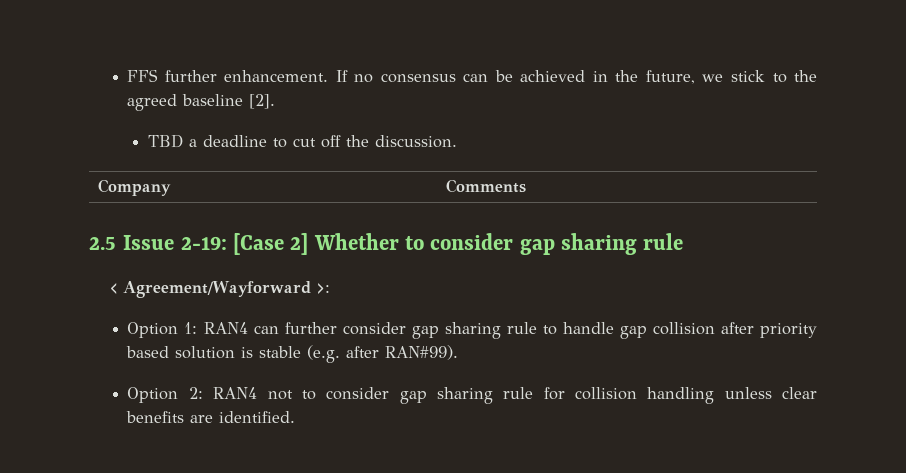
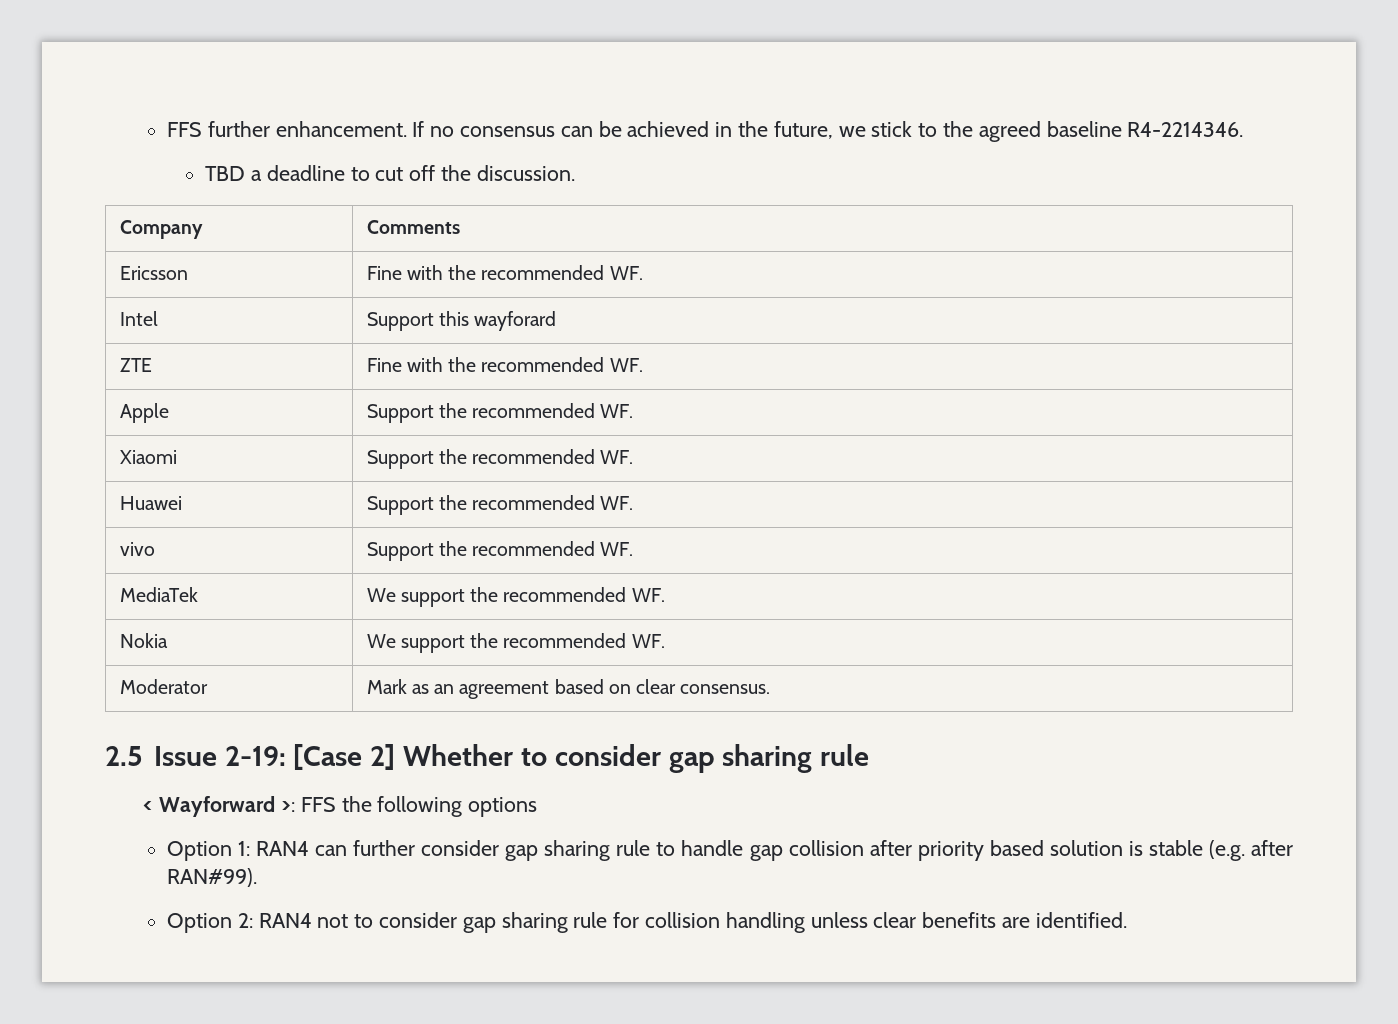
[249,94,276,109] [2]. -> [1127,122,1244,137] R4-2214346.
(527, 186) none -> [119,266,188,280] [366,265,643,280] [119,311,158,326] [366,311,557,331] [119,358,152,372] [366,357,643,372] [119,403,169,423] [366,403,634,423] [119,450,177,464] [366,449,634,469] [119,496,182,510] [366,495,634,515] [119,542,155,556] [366,541,634,561] [119,587,199,602] [366,587,665,607] [119,633,168,648] [366,633,665,653] [119,679,208,694] [366,679,771,699] // Ericsson | Fine with the recommended WF. // Intel | Support this wayforard // ZTE | Fine with the recommended WF. // Apple | Support the recommended WF. // Xiaomi | Support the recommended WF. // Huawei | Support the recommended WF. // vivo | Support the recommended WF. // MediaTek | We support the recommended WF. // Nokia | We support the recommended WF. // Moderator | Mark as an agreement based on clear consensus.
[123,281,312,298] Agreement/Wayforward -> [159,796,276,817] Wayforward
(331, 288) none -> [300,796,538,817] FFS the following options

